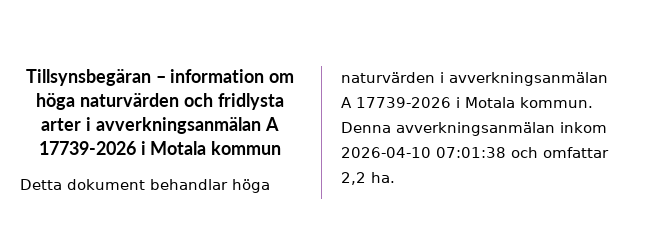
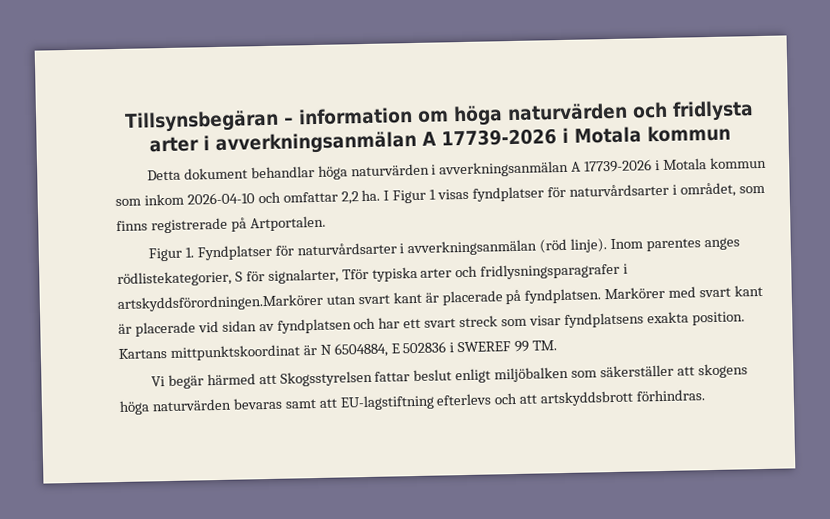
[520,97,593,108] [341,122,555,136] kommun. Denna avverkningsanmälan -> [709,156,767,170] [115,198,141,207] kommun som
[436,147,506,158] 07:01:38 -> (255, 198) none
(395, 177) none -> [383,182,765,204] [116,215,326,234] [147,237,740,262] [117,262,629,288] [117,284,764,313] [118,311,745,337] [118,340,558,361] [150,363,748,390] [119,389,706,416] I Figur 1 visas fyndplatser för naturvårdsarter i området, som finns registrerade på Artportalen. // Figur 1. Fyndplatser för naturvårdsarter i avverkningsanmälan (röd linje). Inom parentes anges rödlistekategorier, S för signalarter, Tför typiska arter och fridlysningsparagrafer i artskyddsförordningen.Markörer utan svart kant är placerade på fyndplatsen. Markörer med svart kant är placerade vid sidan av fyndplatsen och har ett svart streck som visar fyndplatsens exakta position. Kartans mittpunktskoordinat är N 6504884, E 502836 i SWEREF 99 TM. // Vi begär härmed att Skogsstyrelsen fattar beslut enligt miljöbalken som säkerställer att skogens höga naturvärden bevaras samt att EU-lagstiftning efterlevs och att artskyddsbrott förhindras.

